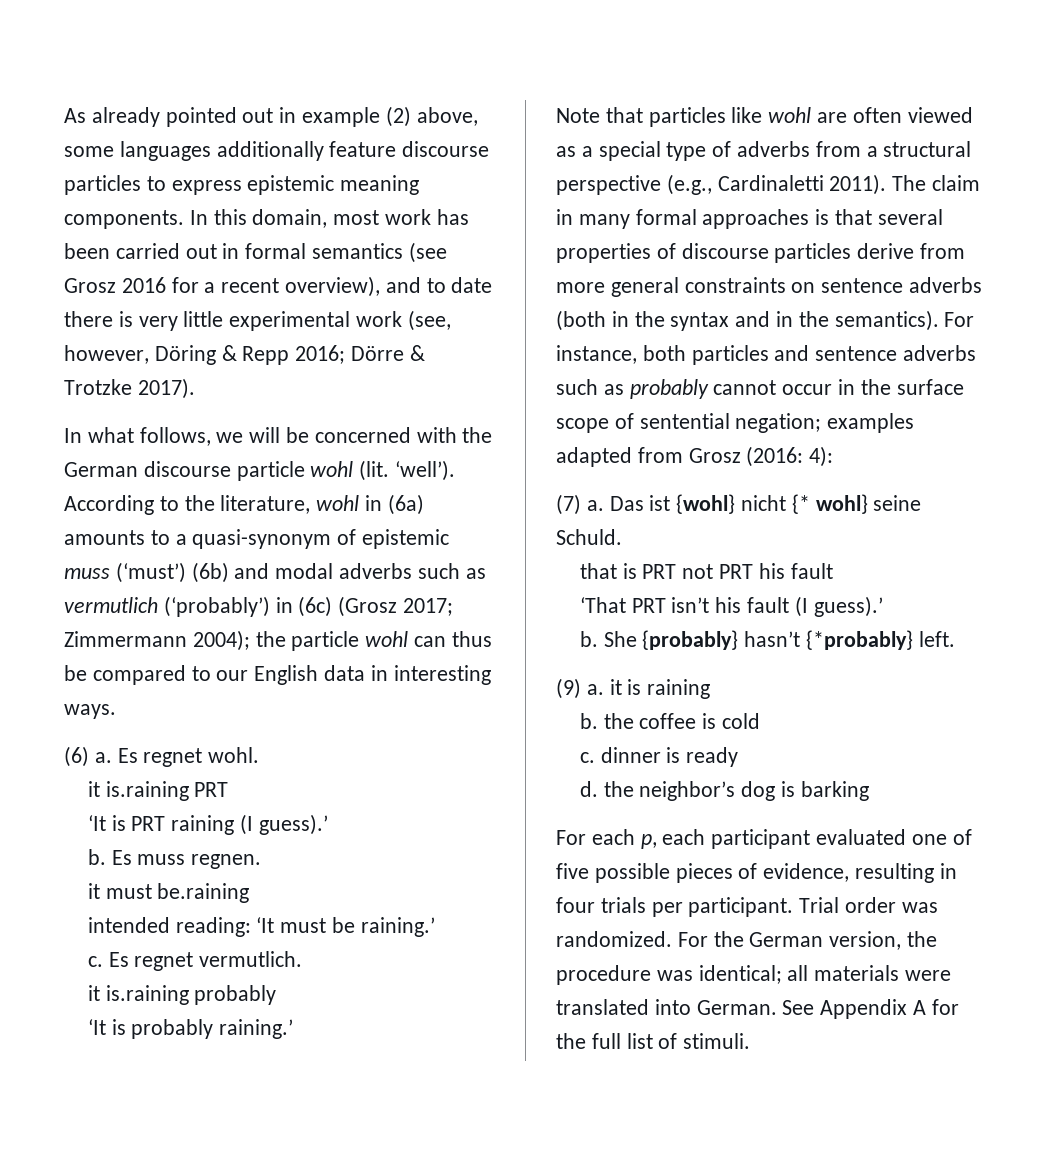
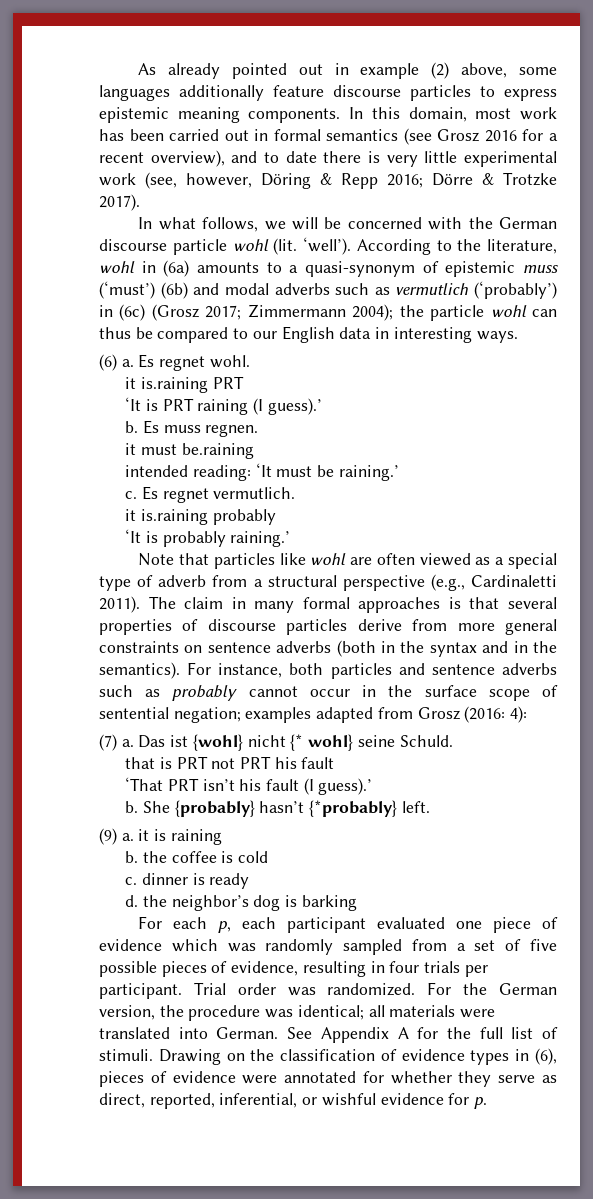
[737,141,811,157] adverbs -> [158,575,207,587] adverb
(947, 839) none -> [493,917,558,933] [99,939,496,955] piece of evidence which was randomly sampled from a set
(751, 1041) none -> [158,1048,557,1065] [99,1071,557,1087] [99,1093,488,1109] Drawing on the classification of evidence types in (6), pieces of evidence were annotated for whether they serve as direct, reported, inferential, or wishful evidence for p.

